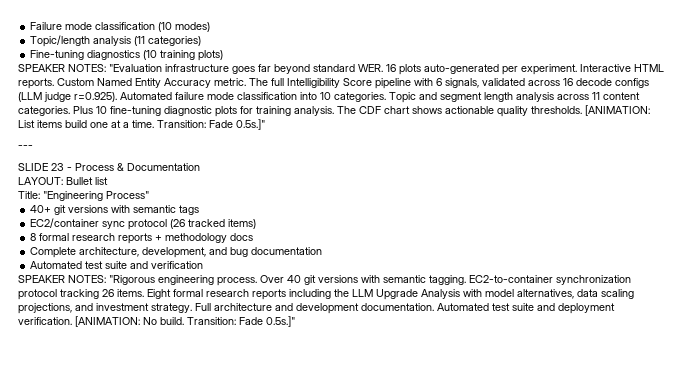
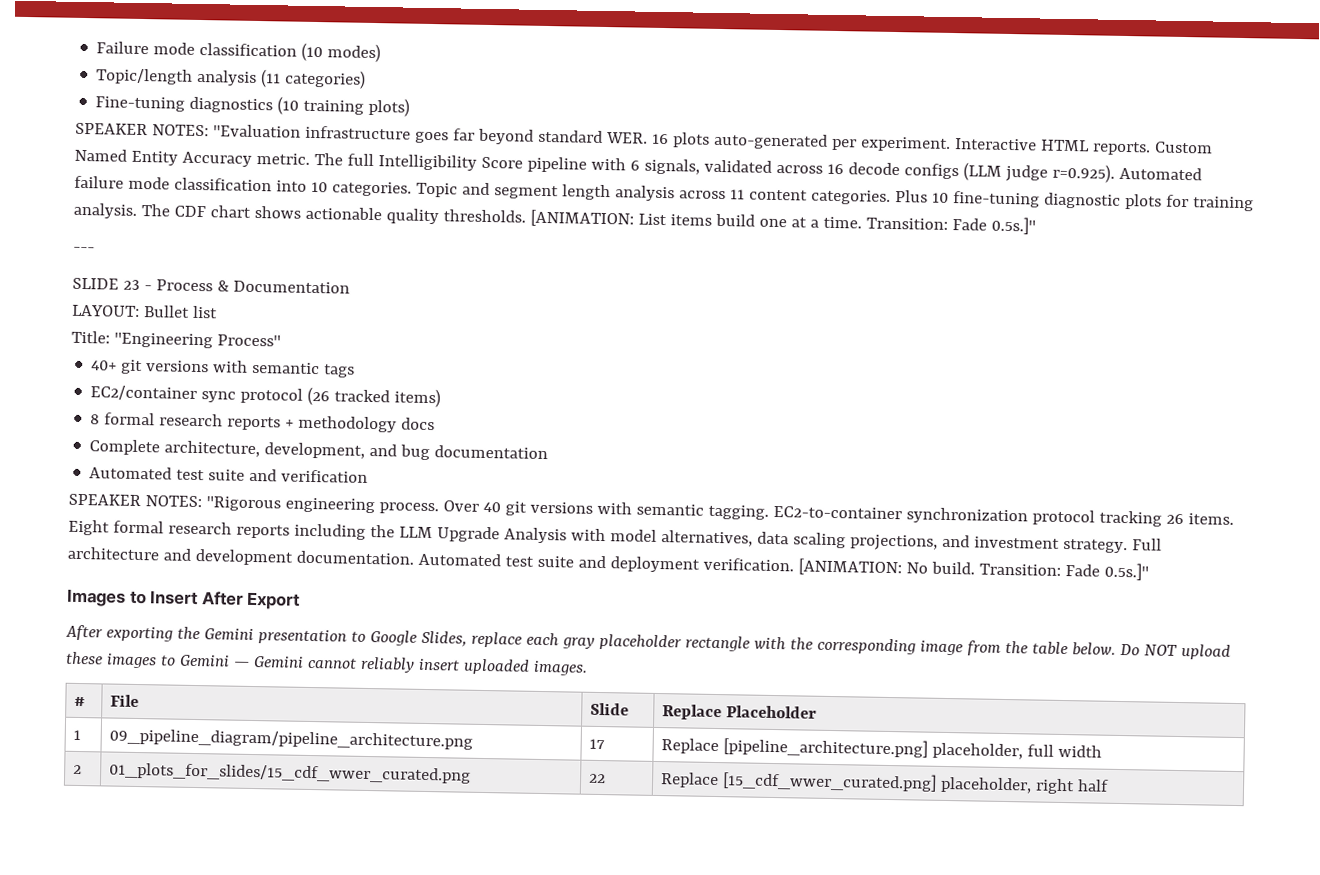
(295, 321) none -> [67,588,301,610] [65,624,1231,660] [66,651,588,676] [74,696,86,707] [110,694,140,708] [590,702,630,716] [662,704,818,721] [73,729,82,741] [109,728,474,750] [589,738,606,750] [661,737,1103,760] [73,764,83,775] [109,762,472,784] [589,773,607,784] [660,771,1110,795] // Images to Insert After Export // After exporting the Gemini presentation to Google Slides, replace each gray placeholder rectangle with the corresponding image from the table below. Do NOT upload these images to Gemini — Gemini cannot reliably insert uploaded images. // # | File | Slide | Replace Placeholder // 1 | 09_pipeline_diagram/pipeline_architecture.png | 17 | Replace [pipeline_architecture.png] placeholder, full width // 2 | 01_plots_for_slides/15_cdf_wwer_curated.png | 22 | Replace [15_cdf_wwer_curated.png] placeholder, right half

